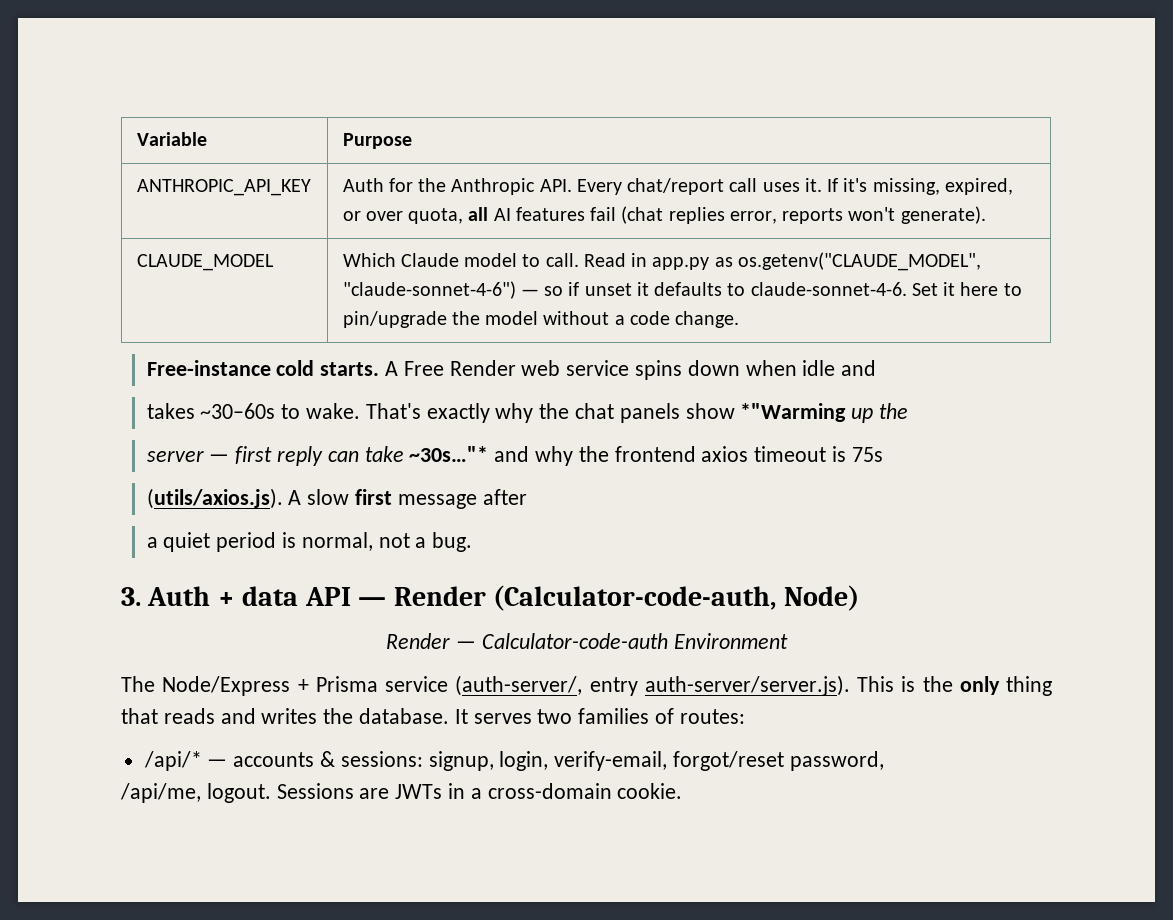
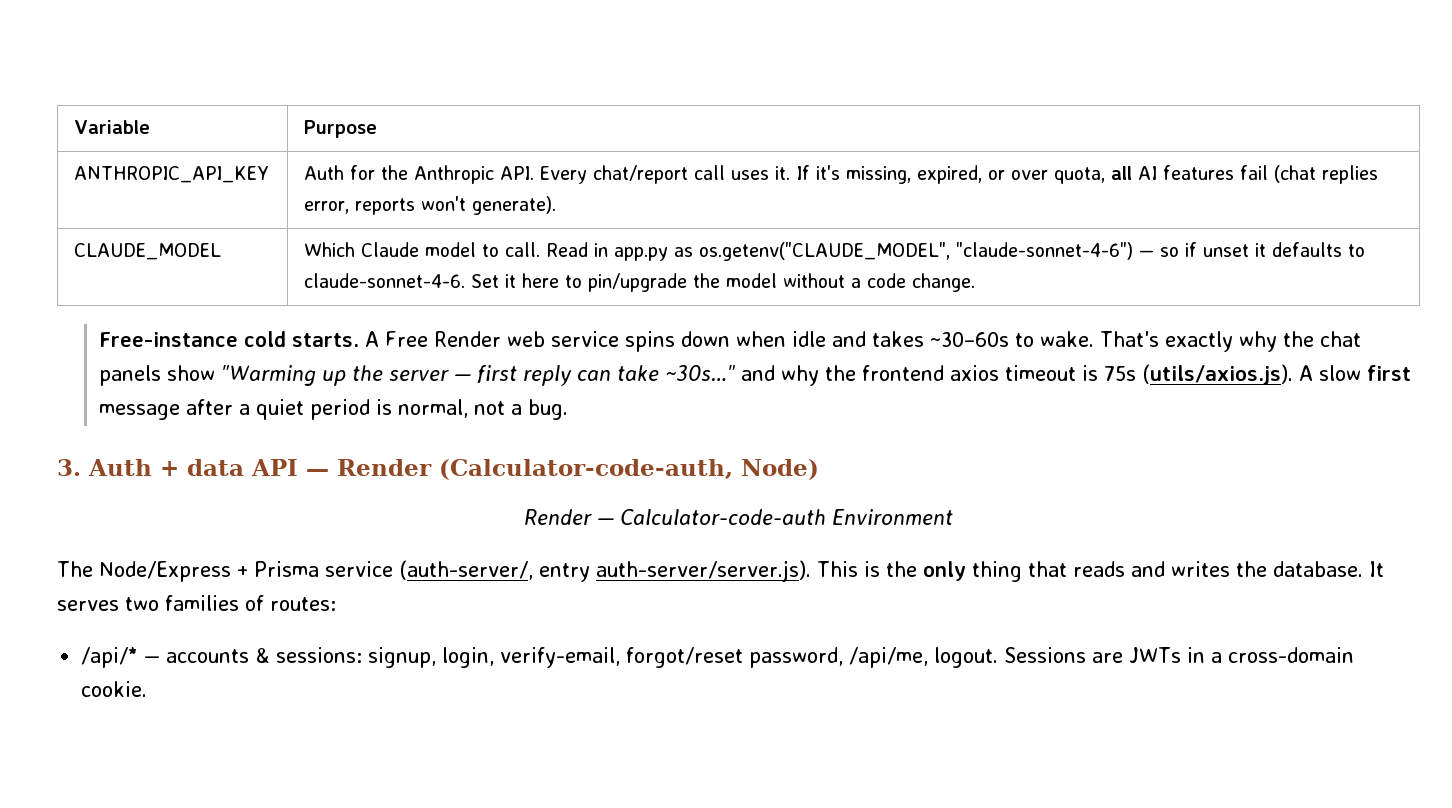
(877, 368) // -> (867, 339) none
[740,403,847,422] *"Warming -> [221,365,317,386] "Warming
(909, 411) // -> (384, 373) none
[409,446,489,462] ~30s…"* -> [665,365,737,381] ~30s…"
(883, 454) // -> (1137, 373) none
(527, 497) // -> (234, 407) none
(884, 761) // -> (844, 657) none

